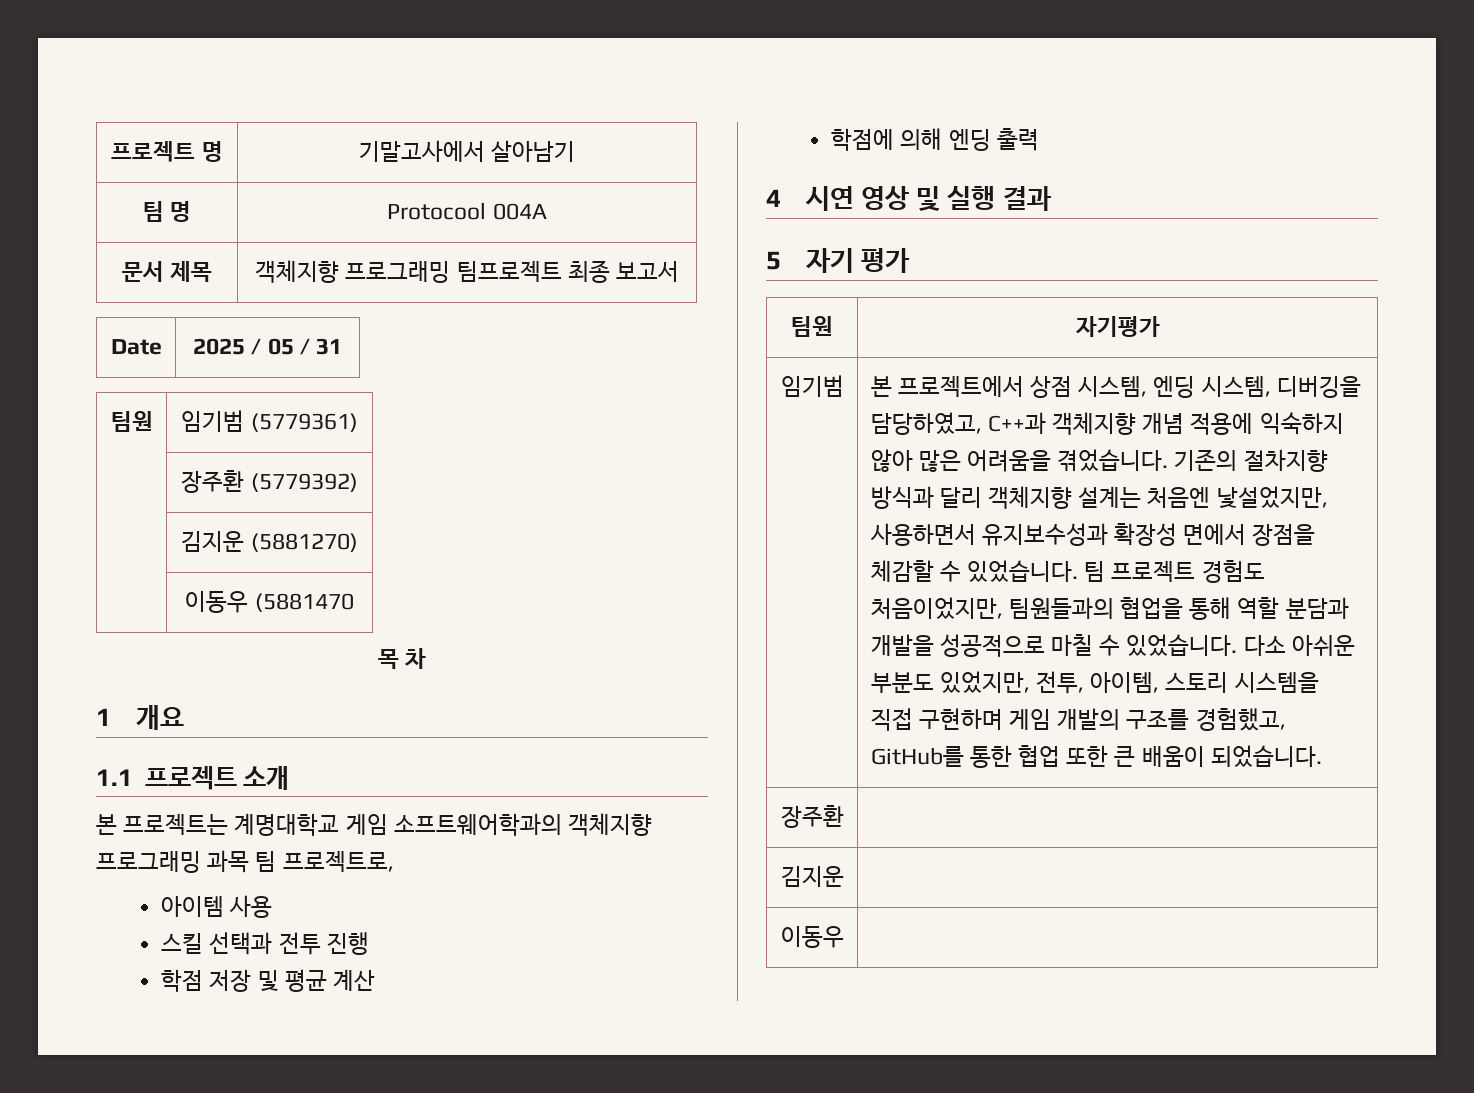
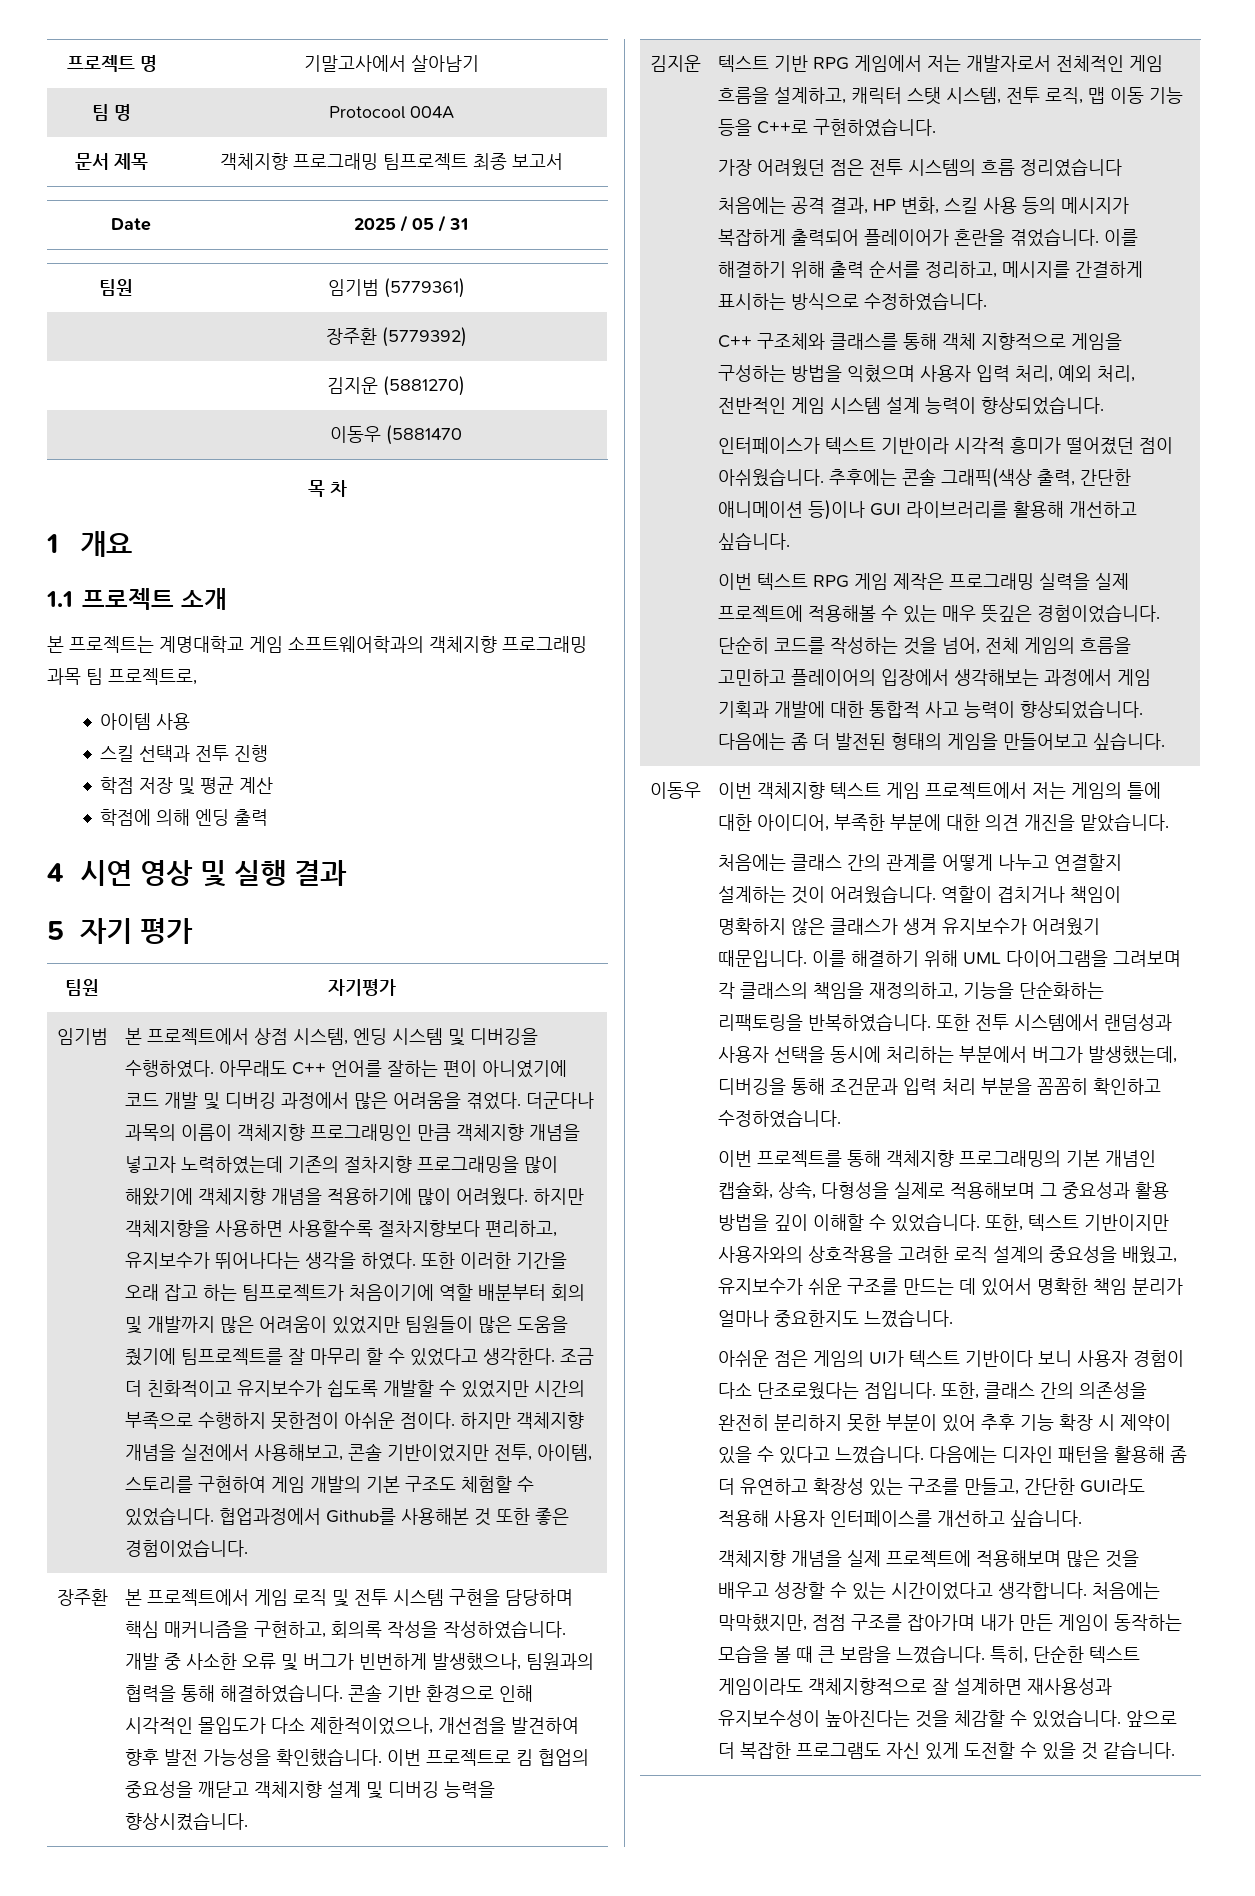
[1201,376,1361,398] [870,412,1344,435] [870,449,1328,472] [870,486,1328,509] [869,523,1316,546] [870,560,1265,583] [870,597,1349,620] [870,634,1355,657] [870,671,1319,694] [870,708,1286,731] [870,745,1322,768] [780,805,844,828] [780,866,844,887] [780,926,844,948] 시스템, 디버깅을 담당하였고, C++과 객체지향 개념 적용에 익숙하지 않아 많은 어려움을 겪었습니다. 기존의 절차지향 방식과 달리 객체지향 설계는 처음엔 낯설었지만, 사용하면서 유지보수성과 확장성 면에서 장점을 체감할 수 있었습니다. 팀 프로젝트 경험도 처음이었지만, 팀원들과의 협업을 통해 역할 분담과 개발을 성공적으로 마칠 수 있었습니다. 다소 아쉬운 부분도 있었지만, 전투, 아이템, 스토리 시스템을 직접 구현하며 게임 개발의 구조를 경험했고, GitHub를 통한 협업 또한 큰 배움이 되었습니다. // 장주환 | // 김지운 | // 이동우 | -> [391,1028,538,1046] [124,1060,567,1078] [124,1092,594,1110] [124,1124,580,1141] [124,1156,558,1174] [124,1188,584,1206] [124,1220,557,1237] [124,1252,567,1270] [124,1284,585,1301] [124,1316,568,1334] [124,1348,594,1366] [124,1380,585,1398] [124,1412,584,1430] [124,1443,592,1462] [124,1476,534,1493] [124,1507,569,1526] [124,1539,248,1558] [56,1589,108,1606] [124,1589,573,1607] [124,1620,566,1639] [124,1653,594,1671] [124,1684,533,1703] [124,1717,579,1735] [124,1748,589,1767] [124,1781,495,1799] [124,1812,248,1831] [649,55,701,72] [717,55,1163,72] [717,87,1183,105] [717,118,936,137] [717,158,1122,177] [717,197,1129,214] [717,228,1138,247] [717,260,1143,278] [717,292,987,311] [717,333,1122,350] [717,365,1135,383] [717,396,1104,415] [717,437,1173,455] [717,468,1131,488] [717,500,1137,520] [717,532,790,550] [717,573,1129,590] [717,604,1160,623] [717,636,1131,655] [717,669,1151,686] [717,700,1143,719] [717,732,1165,750] [649,782,701,799] [717,782,1161,799] [717,813,1169,832] [717,854,1122,871] [717,885,1121,904] [717,918,1100,936] [717,950,1181,967] [717,981,1104,999] [717,1013,1172,1032] [717,1046,1177,1064] [717,1078,1161,1095] [717,1109,841,1128] [717,1150,1156,1167] [717,1181,1169,1199] [717,1213,1169,1232] [717,1246,1177,1264] [717,1278,1183,1296] [717,1309,953,1328] [717,1350,1184,1367] [717,1382,1147,1400] [717,1414,1171,1432] [717,1445,1187,1464] [717,1478,1145,1496] [717,1509,1082,1527] [717,1550,1139,1568] [717,1582,1160,1600] [717,1614,1182,1632] [717,1645,1140,1664] [717,1678,1112,1695] [717,1709,1177,1728] [717,1741,1175,1760] 시스템 및 디버깅을 수행하였다. 아무래도 C++ 언어를 잘하는 편이 아니였기에 코드 개발 및 디버깅 과정에서 많은 어려움을 겪었다. 더군다나 과목의 이름이 객체지향 프로그래밍인 만큼 객체지향 개념을 넣고자 노력하였는데 기존의 절차지향 프로그래밍을 많이 해왔기에 객체지향 개념을 적용하기에 많이 어려웠다. 하지만 객체지향을 사용하면 사용할수록 절차지향보다 편리하고, 유지보수가 뛰어나다는 생각을 하였다. 또한 이러한 기간을 오래 잡고 하는 팀프로젝트가 처음이기에 역할 배분부터 회의 및 개발까지 많은 어려움이 있었지만 팀원들이 많은 도움을 줬기에 팀프로젝트를 잘 마무리 할 수 있었다고 생각한다. 조금 더 친화적이고 유지보수가 쉽도록 개발할 수 있었지만 시간의 부족으로 수행하지 못한점이 아쉬운 점이다. 하지만 객체지향 개념을 실전에서 사용해보고, 콘솔 기반이었지만 전투, 아이템, 스토리를 구현하여 게임 개발의 기본 구조도 체험할 수 있었습니다. 협업과정에서 Github를 사용해본 것 또한 좋은 경험이었습니다. // 장주환 | 본 프로젝트에서 게임 로직 및 전투 시스템 구현을 담당하며 핵심 매커니즘을 구현하고, 회의록 작성을 작성하였습니다. 개발 중 사소한 오류 및 버그가 빈번하게 발생했으나, 팀원과의 협력을 통해 해결하였습니다. 콘솔 기반 환경으로 인해 시각적인 몰입도가 다소 제한적이었으나, 개선점을 발견하여 향후 발전 가능성을 확인했습니다. 이번 프로젝트로 킴 협업의 중요성을 깨닫고 객체지향 설계 및 디버깅 능력을 향상시켰습니다. // 김지운 | 텍스트 기반 RPG 게임에서 저는 개발자로서 전체적인 게임 흐름을 설계하고, 캐릭터 스탯 시스템, 전투 로직, 맵 이동 기능 등을 C++로 구현하였습니다. // 가장 어려웠던 점은 전투 시스템의 흐름 정리였습니다 // 처음에는 공격 결과, HP 변화, 스킬 사용 등의 메시지가 복잡하게 출력되어 플레이어가 혼란을 겪었습니다. 이를 해결하기 위해 출력 순서를 정리하고, 메시지를 간결하게 표시하는 방식으로 수정하였습니다. // C++ 구조체와 클래스를 통해 객체 지향적으로 게임을 구성하는 방법을 익혔으며 사용자 입력 처리, 예외 처리, 전반적인 게임 시스템 설계 능력이 향상되었습니다. // 인터페이스가 텍스트 기반이라 시각적 흥미가 떨어졌던 점이 아쉬웠습니다. 추후에는 콘솔 그래픽(색상 출력, 간단한 애니메이션 등)이나 GUI 라이브러리를 활용해 개선하고 싶습니다. // 이번 텍스트 RPG 게임 제작은 프로그래밍 실력을 실제 프로젝트에 적용해볼 수 있는 매우 뜻깊은 경험이었습니다. 단순히 코드를 작성하는 것을 넘어, 전체 게임의 흐름을 고민하고 플레이어의 입장에서 생각해보는 과정에서 게임 기획과 개발에 대한 통합적 사고 능력이 향상되었습니다. 다음에는 좀 더 발전된 형태의 게임을 만들어보고 싶습니다. // 이동우 | 이번 객체지향 텍스트 게임 프로젝트에서 저는 게임의 틀에 대한 아이디어, 부족한 부분에 대한 의견 개진을 맡았습니다. // 처음에는 클래스 간의 관계를 어떻게 나누고 연결할지 설계하는 것이 어려웠습니다. 역할이 겹치거나 책임이 명확하지 않은 클래스가 생겨 유지보수가 어려웠기 때문입니다. 이를 해결하기 위해 UML 다이어그램을 그려보며 각 클래스의 책임을 재정의하고, 기능을 단순화하는 리팩토링을 반복하였습니다. 또한 전투 시스템에서 랜덤성과 사용자 선택을 동시에 처리하는 부분에서 버그가 발생했는데, 디버깅을 통해 조건문과 입력 처리 부분을 꼼꼼히 확인하고 수정하였습니다. // 이번 프로젝트를 통해 객체지향 프로그래밍의 기본 개념인 캡슐화, 상속, 다형성을 실제로 적용해보며 그 중요성과 활용 방법을 깊이 이해할 수 있었습니다. 또한, 텍스트 기반이지만 사용자와의 상호작용을 고려한 로직 설계의 중요성을 배웠고, 유지보수가 쉬운 구조를 만드는 데 있어서 명확한 책임 분리가 얼마나 중요한지도 느꼈습니다. // 아쉬운 점은 게임의 UI가 텍스트 기반이다 보니 사용자 경험이 다소 단조로웠다는 점입니다. 또한, 클래스 간의 의존성을 완전히 분리하지 못한 부분이 있어 추후 기능 확장 시 제약이 있을 수 있다고 느꼈습니다. 다음에는 디자인 패턴을 활용해 좀 더 유연하고 확장성 있는 구조를 만들고, 간단한 GUI라도 적용해 사용자 인터페이스를 개선하고 싶습니다. // 객체지향 개념을 실제 프로젝트에 적용해보며 많은 것을 배우고 성장할 수 있는 시간이었다고 생각합니다. 처음에는 막막했지만, 점점 구조를 잡아가며 내가 만든 게임이 동작하는 모습을 볼 때 큰 보람을 느꼈습니다. 특히, 단순한 텍스트 게임이라도 객체지향적으로 잘 설계하면 재사용성과 유지보수성이 높아진다는 것을 체감할 수 있었습니다. 앞으로 더 복잡한 프로그램도 자신 있게 도전할 수 있을 것 같습니다.

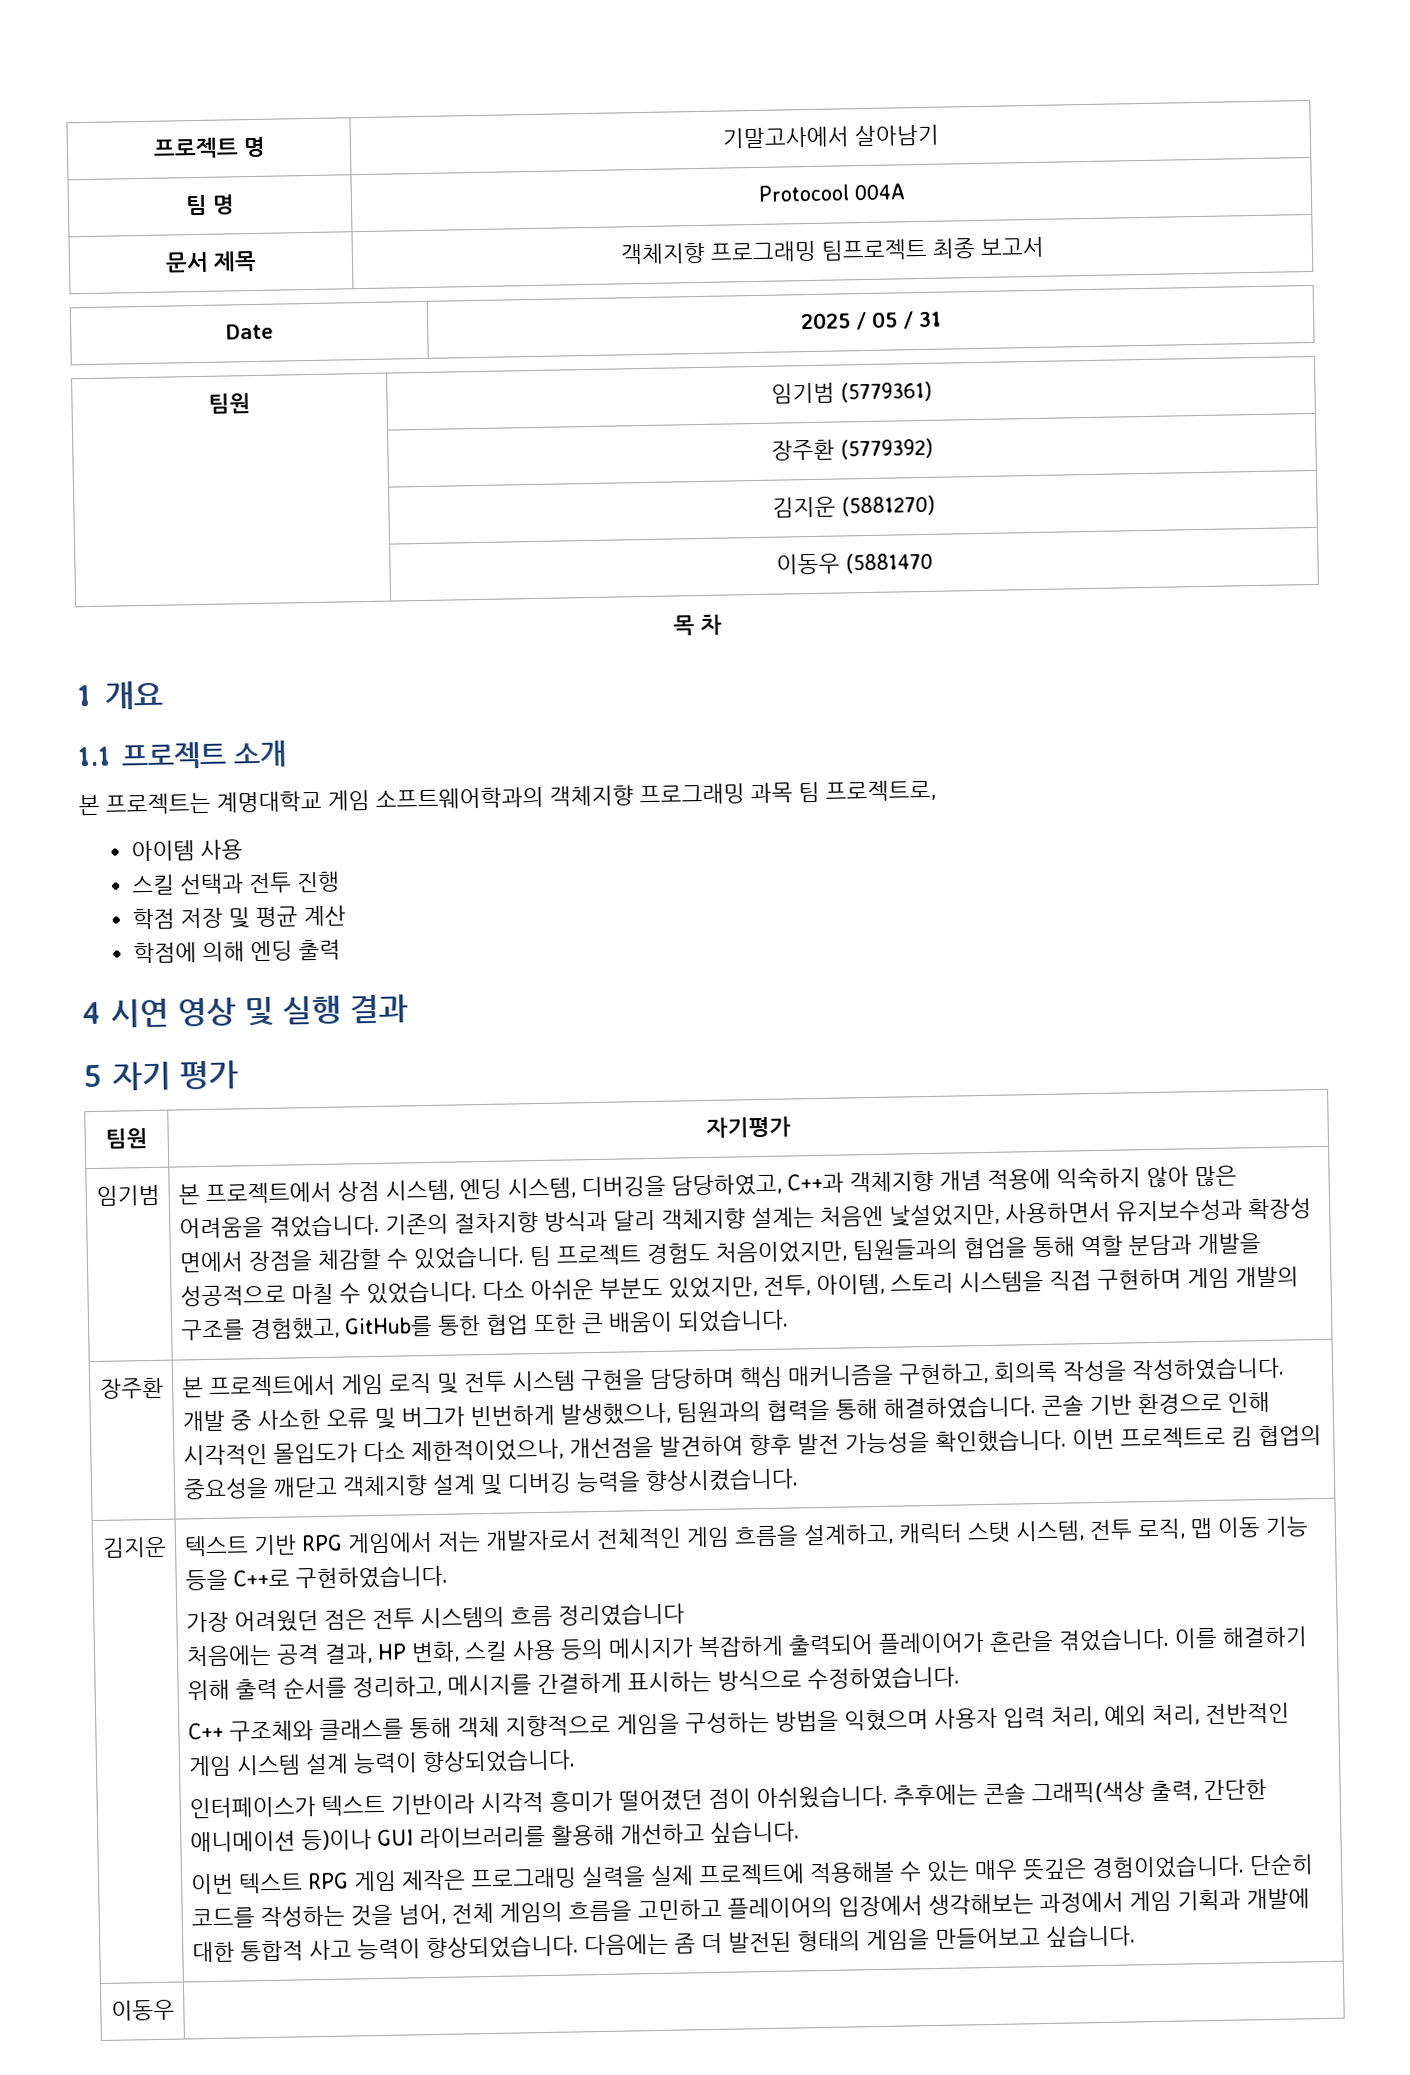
[391,1028,538,1046] [124,1060,567,1078] [124,1092,594,1110] [124,1124,580,1141] [124,1156,558,1174] [124,1188,584,1206] [124,1220,557,1237] [124,1252,567,1270] [124,1284,585,1301] [124,1316,568,1334] [124,1348,594,1366] [124,1380,585,1398] [124,1412,584,1430] [124,1443,592,1462] [124,1476,534,1493] [124,1507,569,1526] [124,1539,248,1558] 시스템 및 디버깅을 수행하였다. 아무래도 C++ 언어를 잘하는 편이 아니였기에 코드 개발 및 디버깅 과정에서 많은 어려움을 겪었다. 더군다나 과목의 이름이 객체지향 프로그래밍인 만큼 객체지향 개념을 넣고자 노력하였는데 기존의 절차지향 프로그래밍을 많이 해왔기에 객체지향 개념을 적용하기에 많이 어려웠다. 하지만 객체지향을 사용하면 사용할수록 절차지향보다 편리하고, 유지보수가 뛰어나다는 생각을 하였다. 또한 이러한 기간을 오래 잡고 하는 팀프로젝트가 처음이기에 역할 배분부터 회의 및 개발까지 많은 어려움이 있었지만 팀원들이 많은 도움을 줬기에 팀프로젝트를 잘 마무리 할 수 있었다고 생각한다. 조금 더 친화적이고 유지보수가 쉽도록 개발할 수 있었지만 시간의 부족으로 수행하지 못한점이 아쉬운 점이다. 하지만 객체지향 개념을 실전에서 사용해보고, 콘솔 기반이었지만 전투, 아이템, 스토리를 구현하여 게임 개발의 기본 구조도 체험할 수 있었습니다. 협업과정에서 Github를 사용해본 것 또한 좋은 경험이었습니다. -> [506,1165,1237,1199] [178,1198,1312,1239] [178,1233,1261,1273] [179,1266,1299,1307] [180,1308,789,1341] 시스템, 디버깅을 담당하였고, C++과 객체지향 개념 적용에 익숙하지 않아 많은 어려움을 겪었습니다. 기존의 절차지향 방식과 달리 객체지향 설계는 처음엔 낯설었지만, 사용하면서 유지보수성과 확장성 면에서 장점을 체감할 수 있었습니다. 팀 프로젝트 경험도 처음이었지만, 팀원들과의 협업을 통해 역할 분담과 개발을 성공적으로 마칠 수 있었습니다. 다소 아쉬운 부분도 있었지만, 전투, 아이템, 스토리 시스템을 직접 구현하며 게임 개발의 구조를 경험했고, GitHub를 통한 협업 또한 큰 배움이 되었습니다.
[717,782,1161,799] [717,813,1169,832] [717,854,1122,871] [717,885,1121,904] [717,918,1100,936] [717,950,1181,967] [717,981,1104,999] [717,1013,1172,1032] [717,1046,1177,1064] [717,1078,1161,1095] [717,1109,841,1128] [717,1150,1156,1167] [717,1181,1169,1199] [717,1213,1169,1232] [717,1246,1177,1264] [717,1278,1183,1296] [717,1309,953,1328] [717,1350,1184,1367] [717,1382,1147,1400] [717,1414,1171,1432] [717,1445,1187,1464] [717,1478,1145,1496] [717,1509,1082,1527] [717,1550,1139,1568] [717,1582,1160,1600] [717,1614,1182,1632] [717,1645,1140,1664] [717,1678,1112,1695] [717,1709,1177,1728] [717,1741,1175,1760] 이번 객체지향 텍스트 게임 프로젝트에서 저는 게임의 틀에 대한 아이디어, 부족한 부분에 대한 의견 개진을 맡았습니다. // 처음에는 클래스 간의 관계를 어떻게 나누고 연결할지 설계하는 것이 어려웠습니다. 역할이 겹치거나 책임이 명확하지 않은 클래스가 생겨 유지보수가 어려웠기 때문입니다. 이를 해결하기 위해 UML 다이어그램을 그려보며 각 클래스의 책임을 재정의하고, 기능을 단순화하는 리팩토링을 반복하였습니다. 또한 전투 시스템에서 랜덤성과 사용자 선택을 동시에 처리하는 부분에서 버그가 발생했는데, 디버깅을 통해 조건문과 입력 처리 부분을 꼼꼼히 확인하고 수정하였습니다. // 이번 프로젝트를 통해 객체지향 프로그래밍의 기본 개념인 캡슐화, 상속, 다형성을 실제로 적용해보며 그 중요성과 활용 방법을 깊이 이해할 수 있었습니다. 또한, 텍스트 기반이지만 사용자와의 상호작용을 고려한 로직 설계의 중요성을 배웠고, 유지보수가 쉬운 구조를 만드는 데 있어서 명확한 책임 분리가 얼마나 중요한지도 느꼈습니다. // 아쉬운 점은 게임의 UI가 텍스트 기반이다 보니 사용자 경험이 다소 단조로웠다는 점입니다. 또한, 클래스 간의 의존성을 완전히 분리하지 못한 부분이 있어 추후 기능 확장 시 제약이 있을 수 있다고 느꼈습니다. 다음에는 디자인 패턴을 활용해 좀 더 유연하고 확장성 있는 구조를 만들고, 간단한 GUI라도 적용해 사용자 인터페이스를 개선하고 싶습니다. // 객체지향 개념을 실제 프로젝트에 적용해보며 많은 것을 배우고 성장할 수 있는 시간이었다고 생각합니다. 처음에는 막막했지만, 점점 구조를 잡아가며 내가 만든 게임이 동작하는 모습을 볼 때 큰 보람을 느꼈습니다. 특히, 단순한 텍스트 게임이라도 객체지향적으로 잘 설계하면 재사용성과 유지보수성이 높아진다는 것을 체감할 수 있었습니다. 앞으로 더 복잡한 프로그램도 자신 있게 도전할 수 있을 것 같습니다. -> (175, 2010) none

